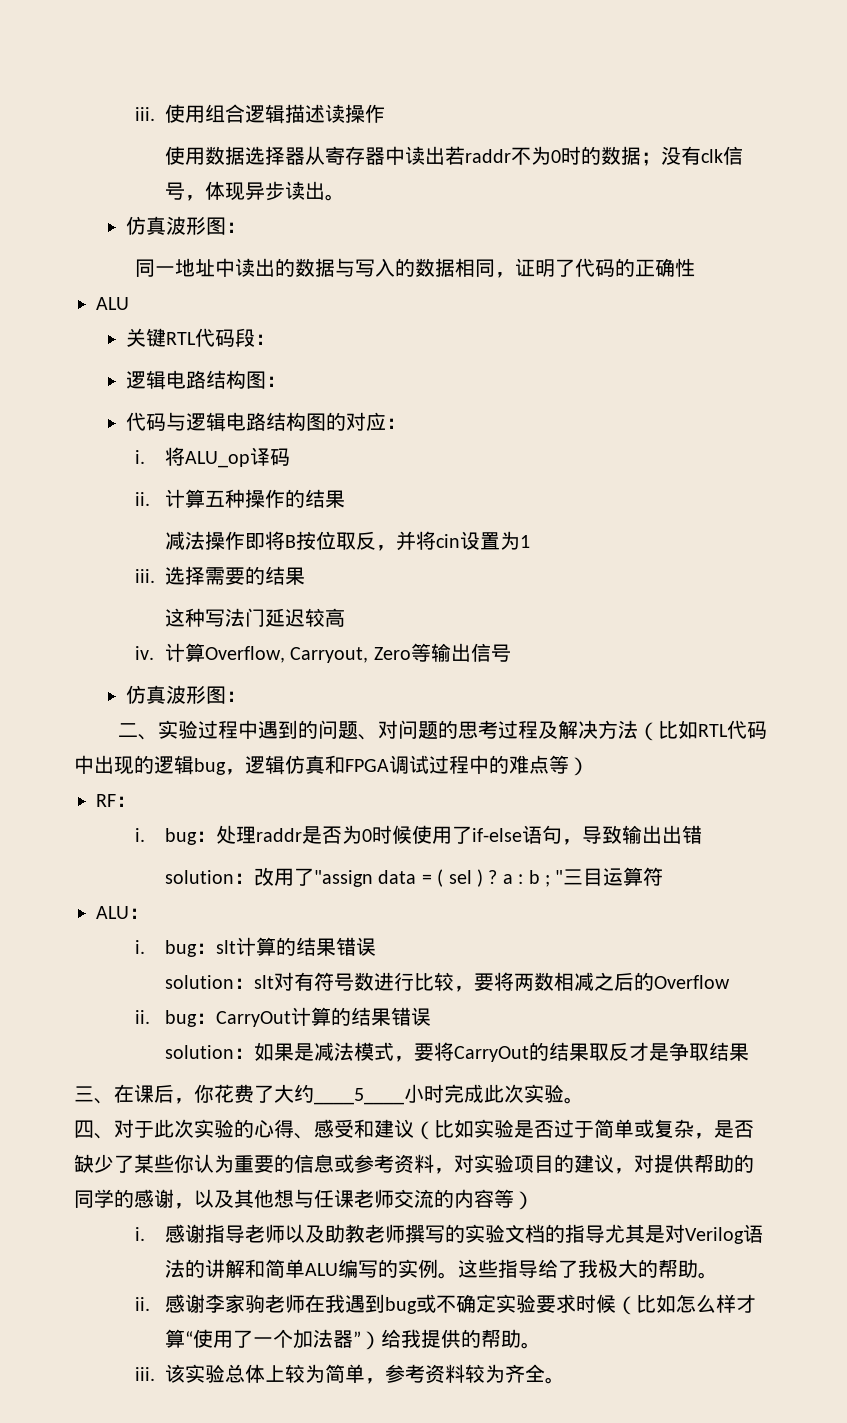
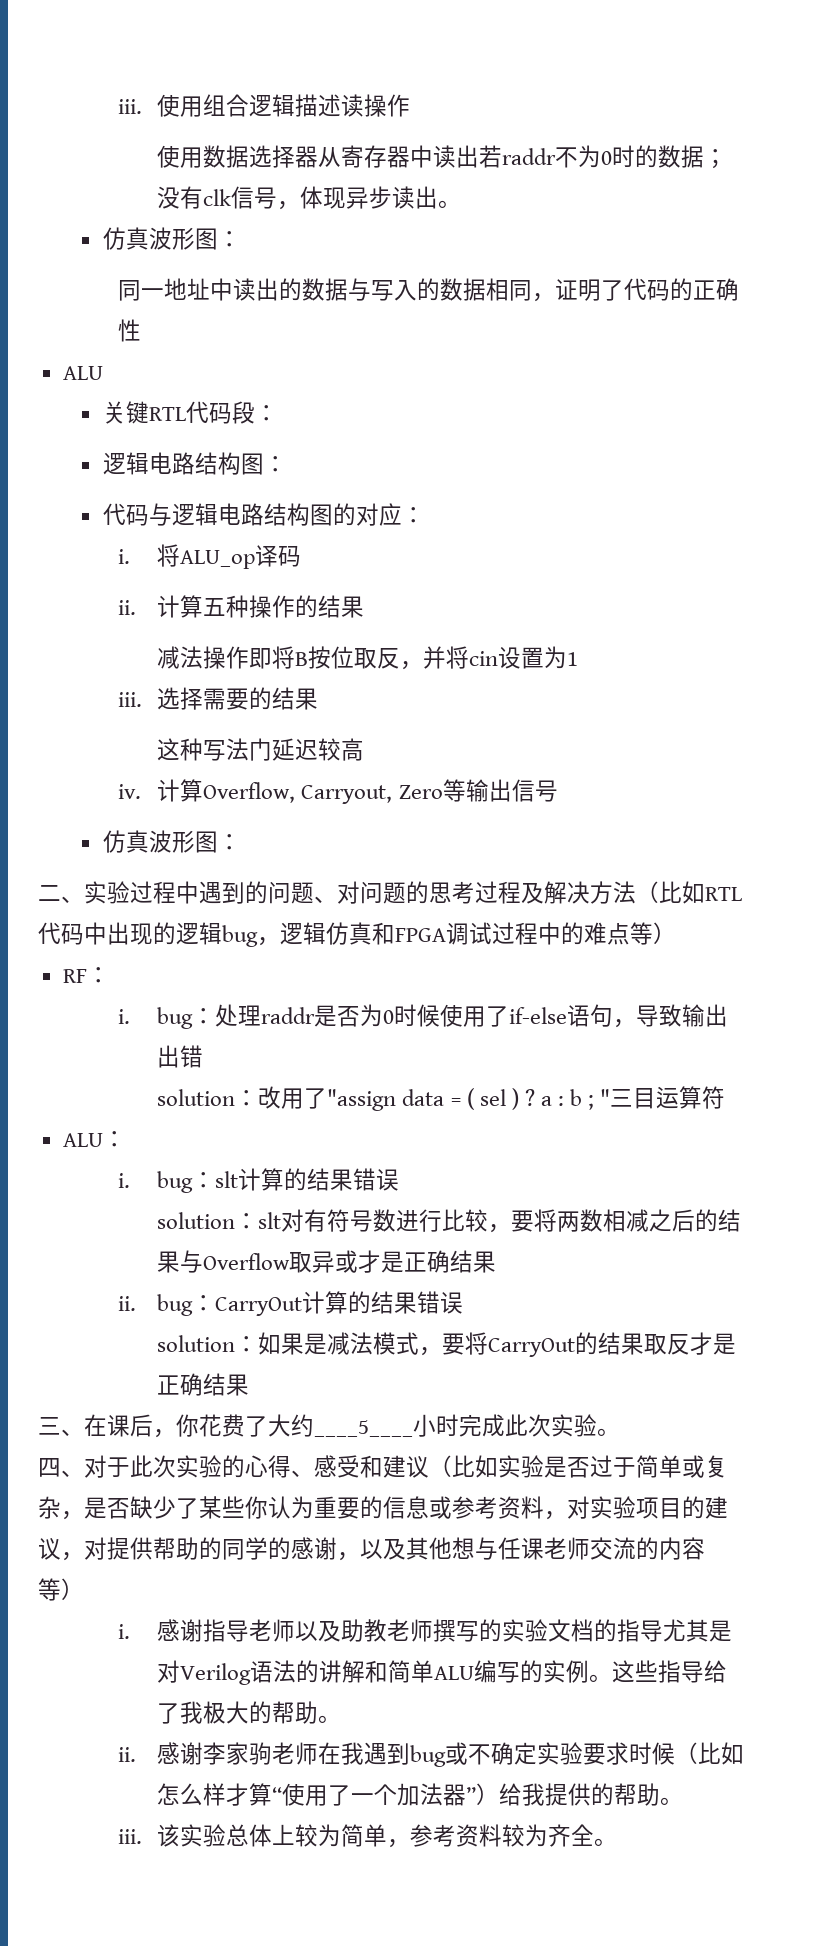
(655, 981) none -> [718,1209,742,1232] [157,1250,204,1273] 结果与
(731, 982) none -> [289,1250,497,1273] 取异或才是正确结果
[669,1042,710,1061] 争取 -> [157,1373,204,1396] 正确

